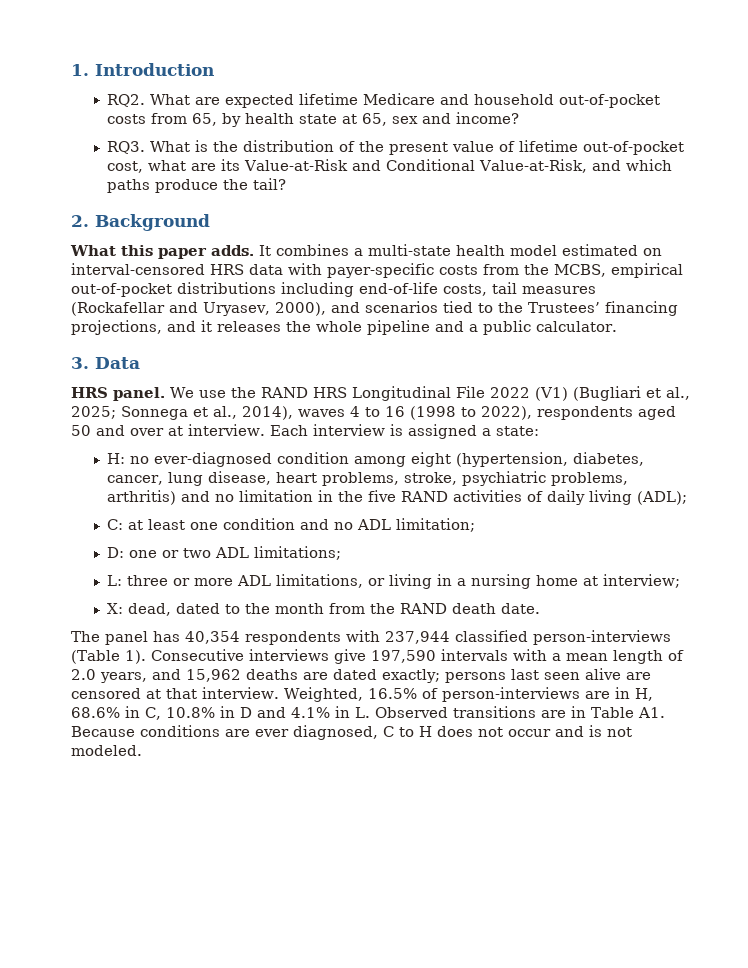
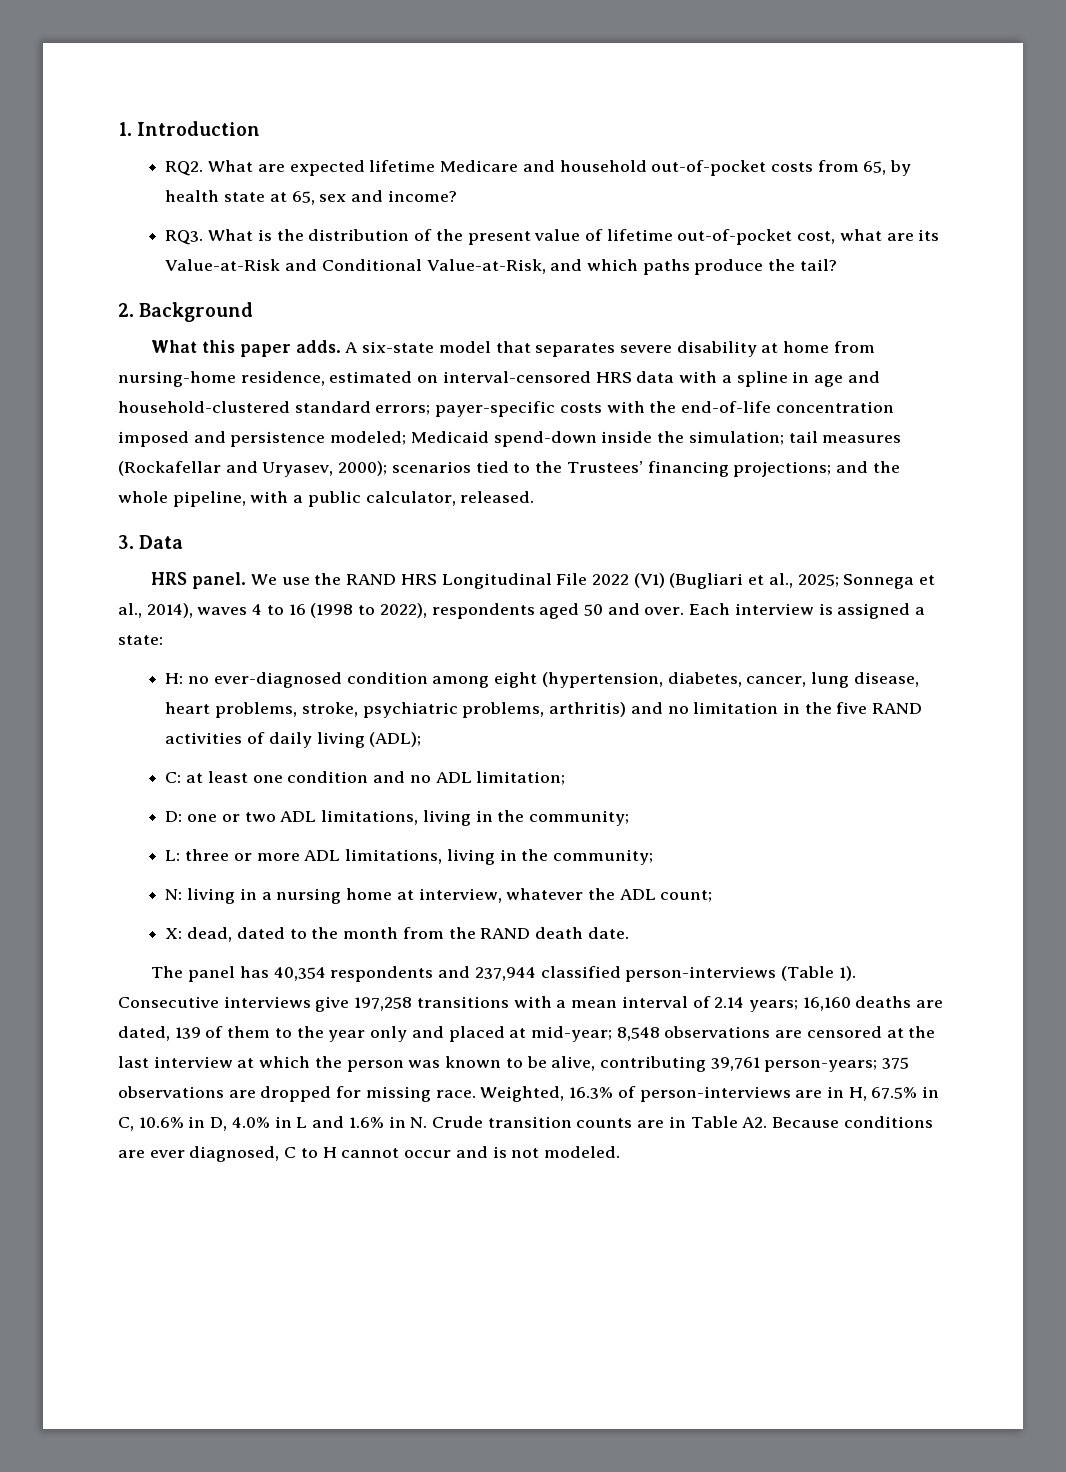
[259,244,557,256] It combines a multi-state health model -> [345,341,875,357] [118,371,325,387] A six-state model that separates severe disability at home from nursing-home residence,
[327,263,683,278] [71,282,487,297] payer-specific costs from the MCBS, empirical out-of-pocket distributions including end-of-life costs, -> [721,371,880,387] [118,401,894,417] [118,431,784,447] a spline in age and household-clustered standard errors; payer-specific costs with the end-of-life concentration imposed and persistence modeled; Medicaid spend-down inside the simulation;
[274,302,360,316] 2000), and -> [338,461,388,476] 2000);
[71,320,617,335] projections, and it releases the whole pipeline and a public calculator. -> [733,461,900,477] [118,491,535,507] projections; and the whole pipeline, with a public calculator, released.
[130,424,265,436] over at interview. -> [644,607,685,615] over.
[254,546,342,560] limitations; -> [321,810,629,826] limitations, living in the community;
[368,578,386,586] or -> [446,849,653,865] [165,889,183,900] living in the community; // N:
[603,574,681,588] interview; -> [418,888,713,903] interview, whatever the ADL count;
[346,630,380,642] with -> [438,966,471,978] and
[370,649,508,663] 197,590 intervals -> [354,996,509,1011] 197,258 transitions
[612,650,684,664] [71,668,651,683] [71,687,417,702] length of 2.0 years, and 15,962 deaths are dated exactly; persons last seen alive are censored at that interview. Weighted, 16.5% -> [621,996,944,1012] [118,1026,936,1042] [118,1056,910,1072] [118,1086,614,1102] interval of 2.14 years; 16,160 deaths are dated, 139 of them to the year only and placed at mid-year; 8,548 observations are censored at the last interview at which the person was known to be alive, contributing 39,761 person-years; 375 observations are dropped for missing race. Weighted, 16.3%
[71,707,120,718] 68.6% -> [871,1087,918,1099] 67.5%
[166,706,536,718] 10.8% in D and 4.1% in L. Observed transitions -> [138,1116,633,1131] 10.6% in D, 4.0% in L and 1.6% in N. Crude transition counts
[637,707,665,718] A1. -> [742,1117,768,1128] A2.
[437,726,503,737] does not -> [341,1148,400,1158] cannot

